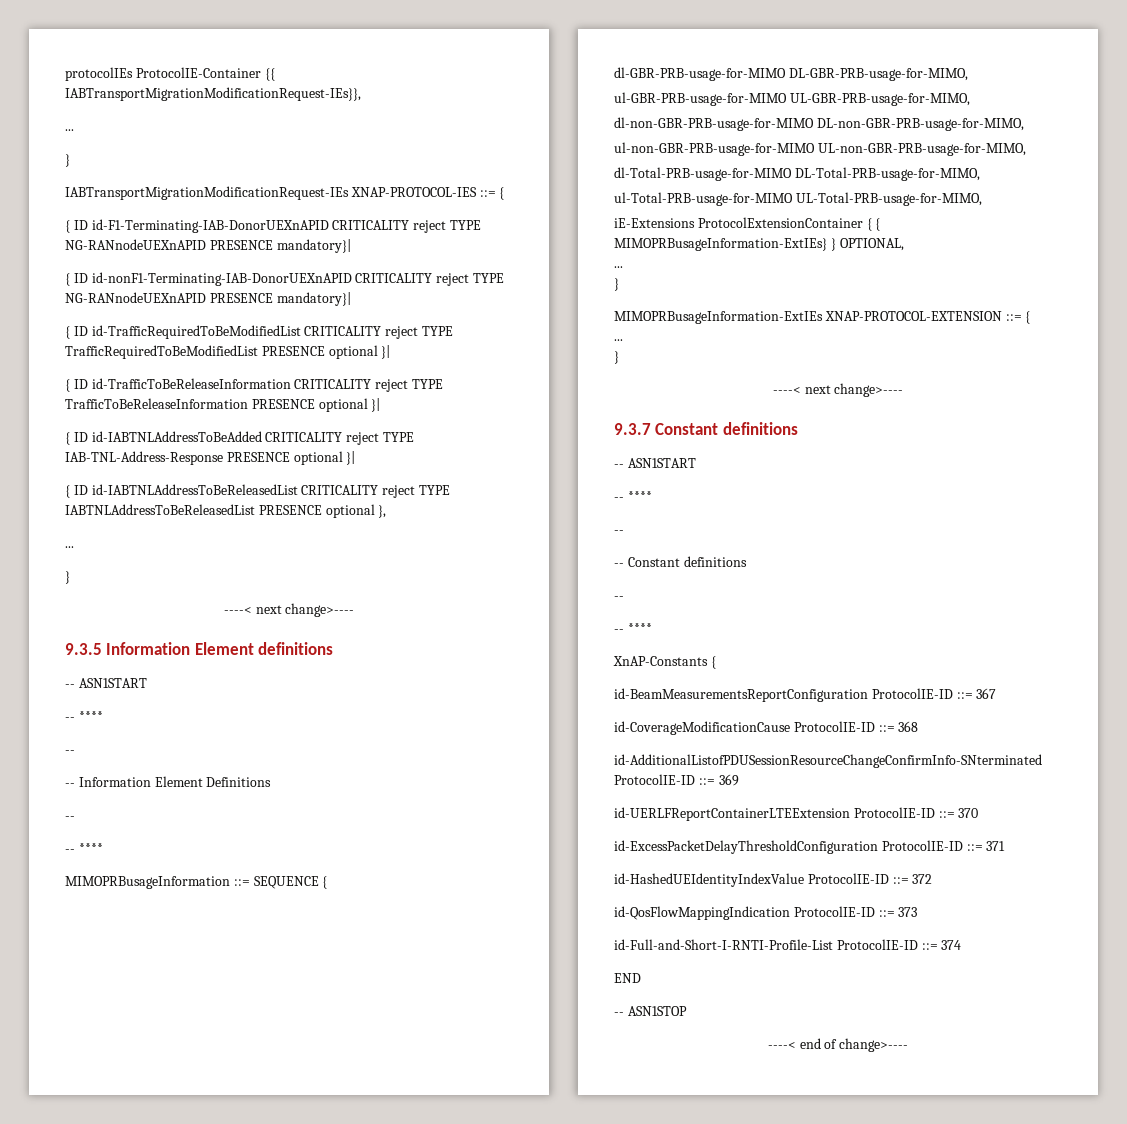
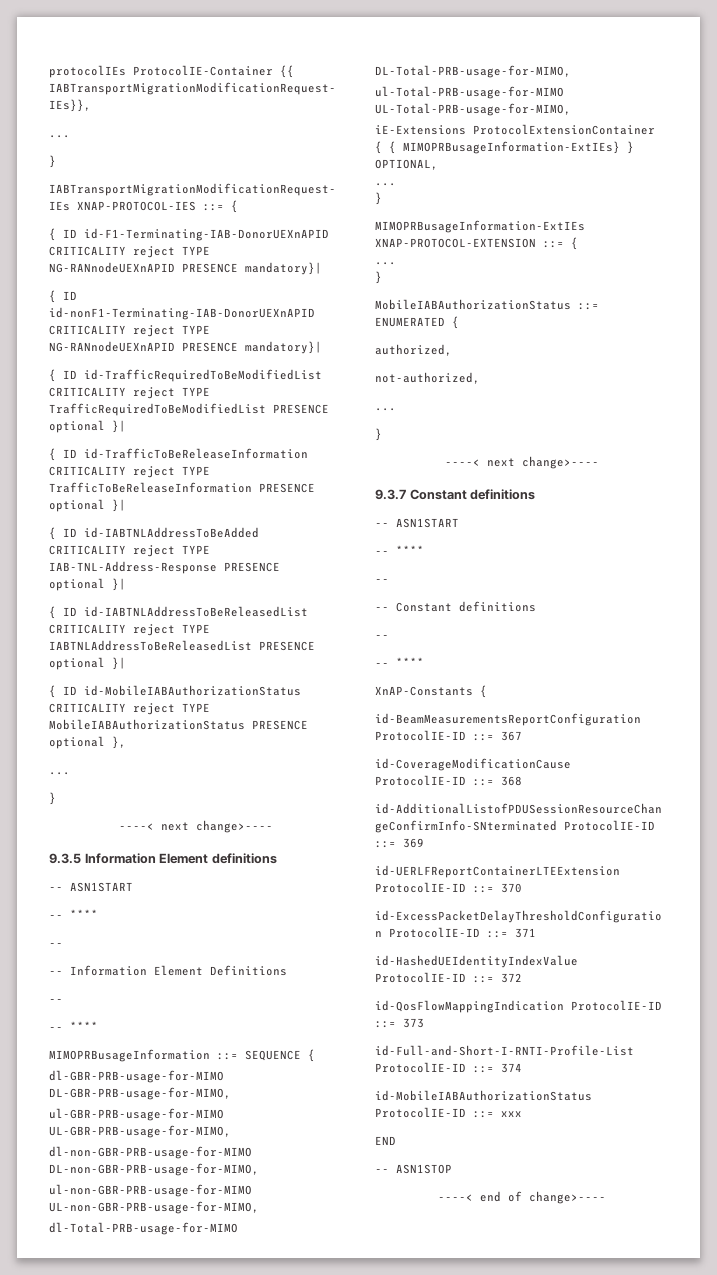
(375, 511) none -> [112,657,126,670] [49,685,301,698] [49,703,210,715] [49,719,308,730] [49,736,105,749] }| // { ID id-MobileIABAuthorizationStatus CRITICALITY reject TYPE MobileIABAuthorizationStatus PRESENCE optional
(619, 357) none -> [375,299,599,310] [375,316,459,329] [375,344,452,356] [375,372,480,384] [375,408,396,411] [375,428,382,441] // MobileIABAuthorizationStatus ::= ENUMERATED { // authorized, // not-authorized, // ... // }
(962, 945) none -> [375,1090,592,1101] [375,1107,522,1118] // id-MobileIABAuthorizationStatus ProtocolIE-ID ::= xxx

